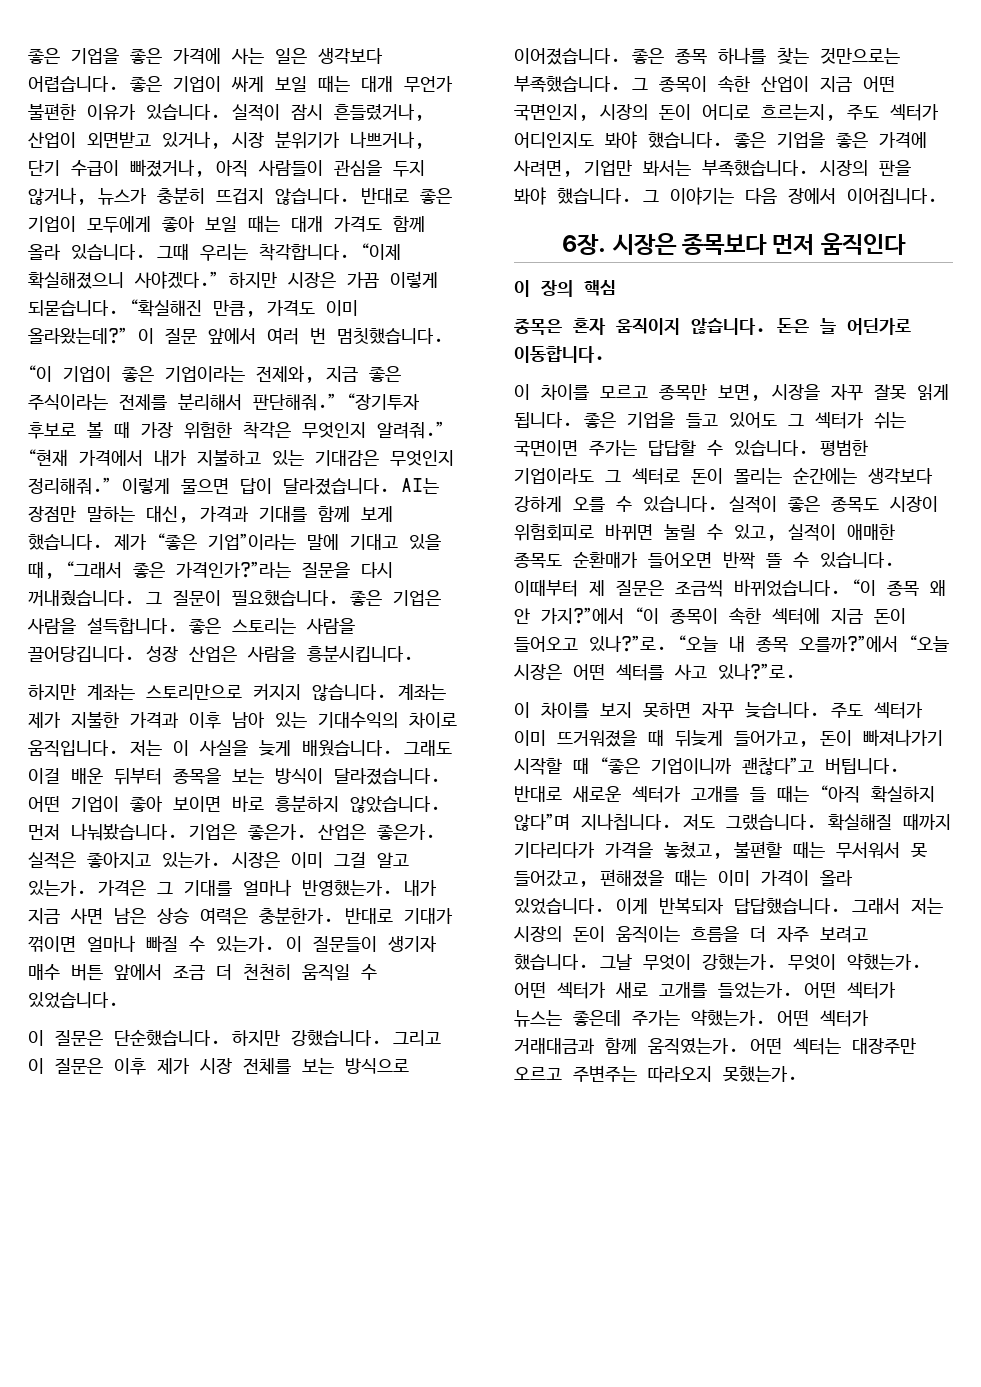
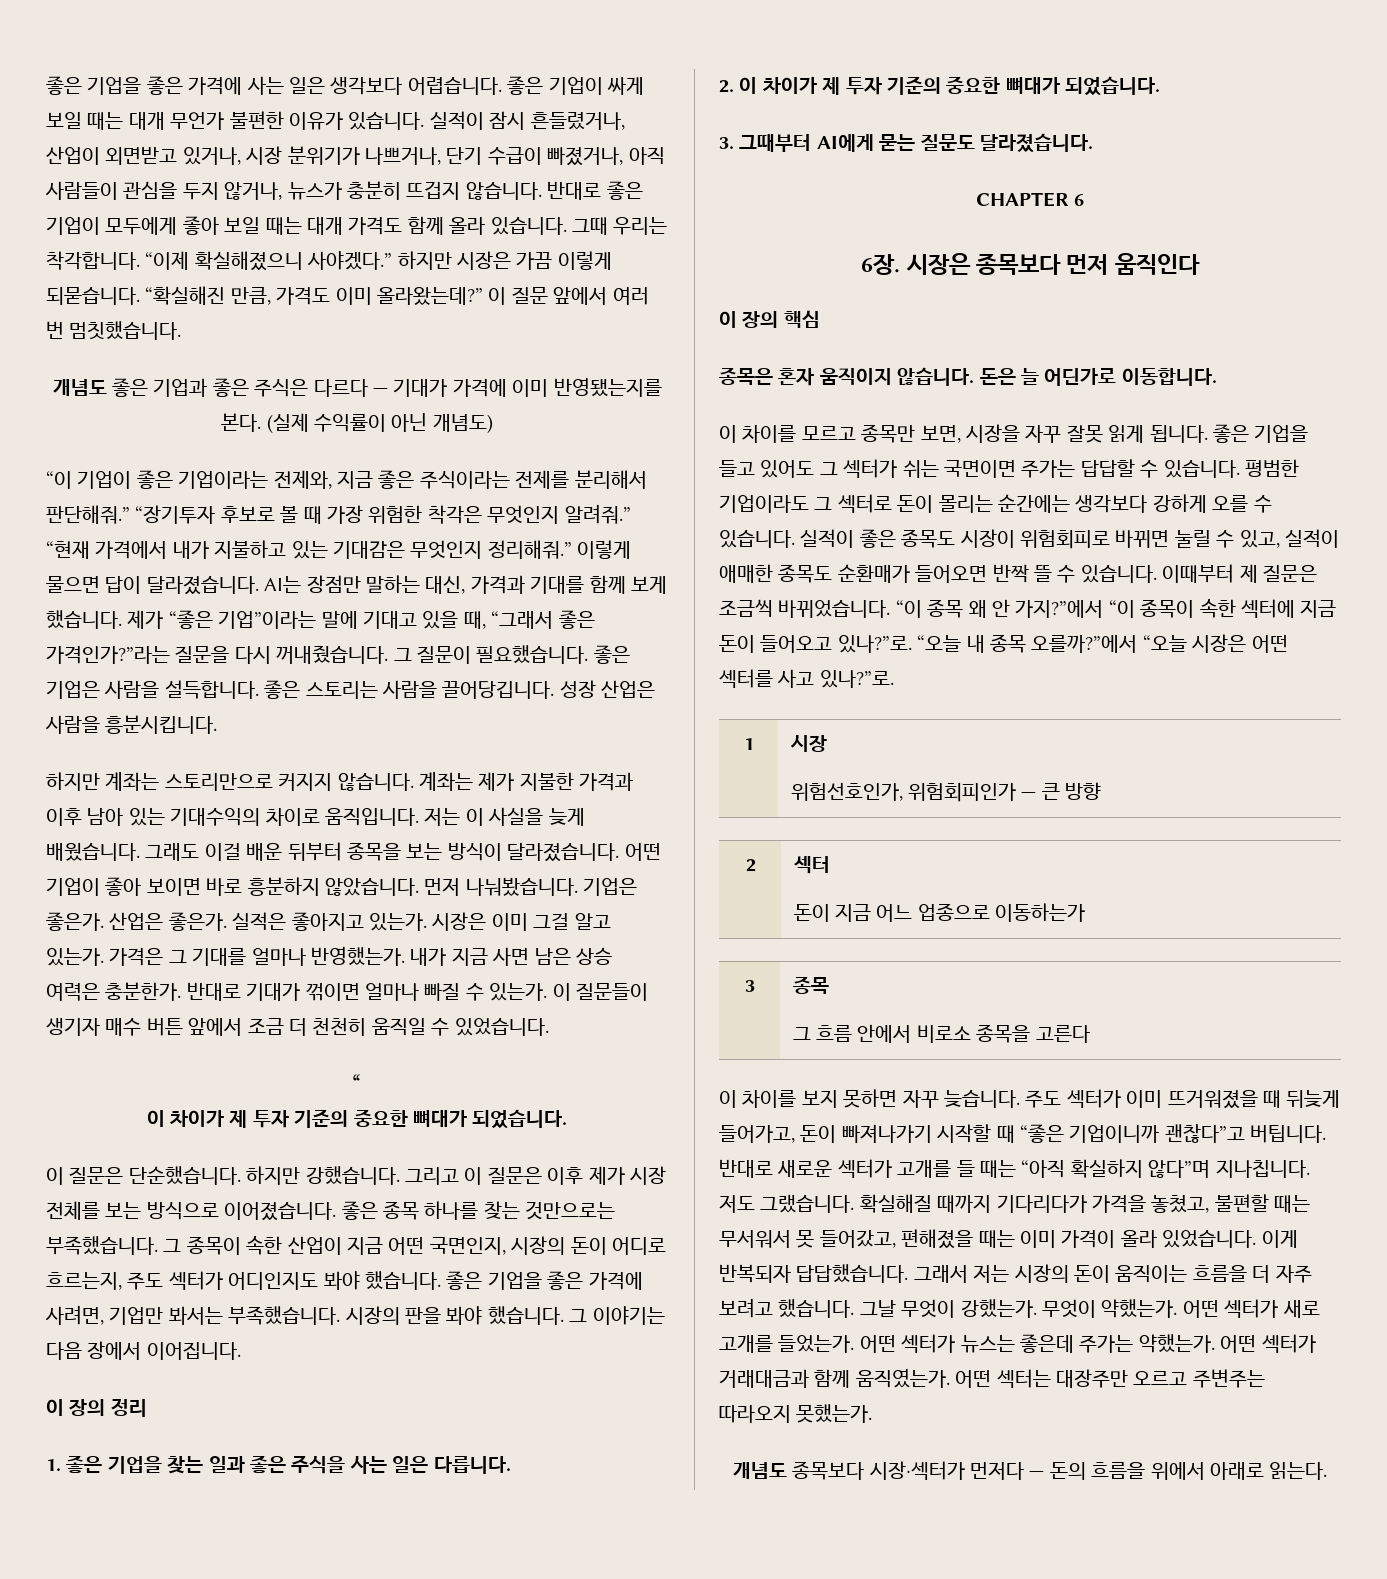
(444, 336) none -> [52,377,662,397] [221,413,493,434] // 개념도 좋은 기업과 좋은 주식은 다르다 — 기대가 가격에 이미 반영됐는지를 본다. (실제 수익률이 아닌 개념도)
(119, 1000) none -> [353,1074,361,1090] [146,1109,568,1128] // “ // 이 차이가 제 투자 기준의 중요한 뼈대가 되었습니다.
(938, 196) none -> [46,1398,147,1417] [46,1455,511,1474] [719,76,1161,95] [719,133,1093,152] [975,192,1085,207] // 이 장의 정리 // 1. 좋은 기업을 찾는 일과 좋은 주식을 사는 일은 다릅니다. // 2. 이 차이가 제 투자 기준의 중요한 뼈대가 되었습니다. // 3. 그때부터 AI에게 묻는 질문도 달라졌습니다. // CHAPTER 6
(796, 671) none -> [744,738,754,750] [789,735,827,752] [790,782,1102,802] [745,859,756,872] [793,856,830,874] [793,903,1086,922] [745,980,755,992] [792,976,829,994] [792,1024,1090,1043] // 1 | 시장 // 위험선호인가, 위험회피인가 — 큰 방향 // 2 | 섹터 // 돈이 지금 어느 업종으로 이동하는가 // 3 | 종목 // 그 흐름 안에서 비로소 종목을 고른다
(798, 1074) none -> [732,1461,1328,1480] // 개념도 종목보다 시장·섹터가 먼저다 — 돈의 흐름을 위에서 아래로 읽는다.

